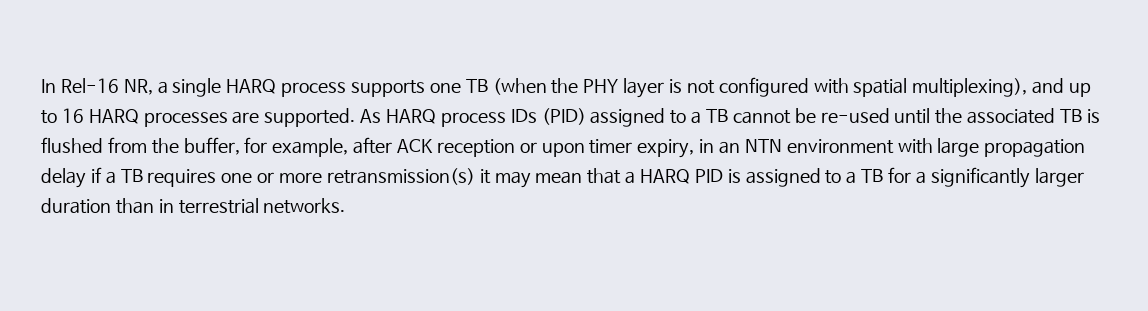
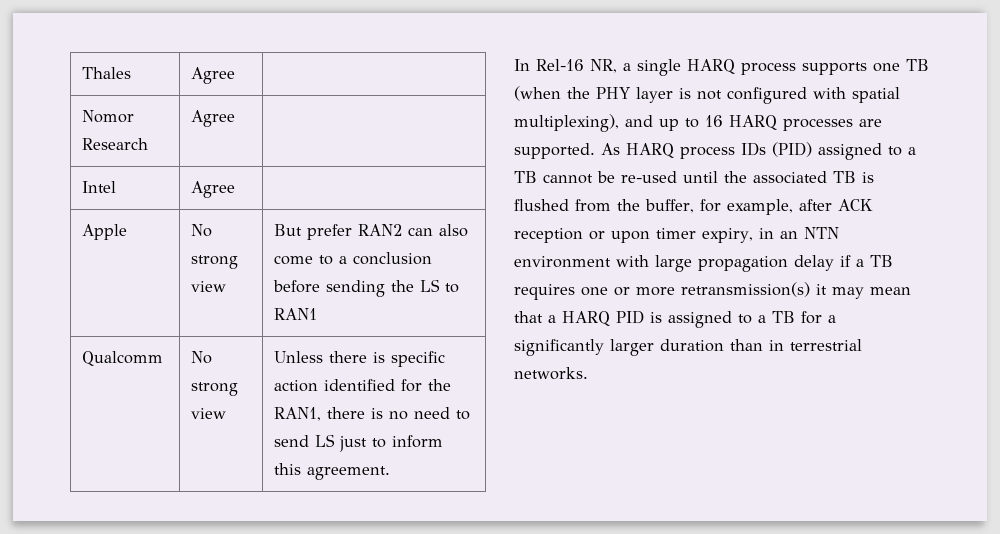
(41, 86) none -> [82,67,132,79] [191,67,236,84] [82,110,135,123] [82,138,149,150] [191,110,236,127] [82,181,117,193] [191,181,236,198] [82,224,128,240] [191,224,213,237] [191,255,239,269] [191,281,227,292] [274,224,469,240] [274,252,433,265] [273,279,460,297] [274,308,318,320] [82,351,164,366] [191,351,213,364] [191,382,239,396] [191,408,227,419] [274,351,446,367] [274,379,452,392] [274,407,471,421] [274,434,444,452] [274,463,391,480] Thales | Agree | // Nomor Research | Agree | // Intel | Agree | // Apple | No strong view | But prefer RAN2 can also come to a conclusion before sending the LS to RAN1 // Qualcomm | No strong view | Unless there is specific action identified for the RAN1, there is no need to send LS just to inform this agreement. //

